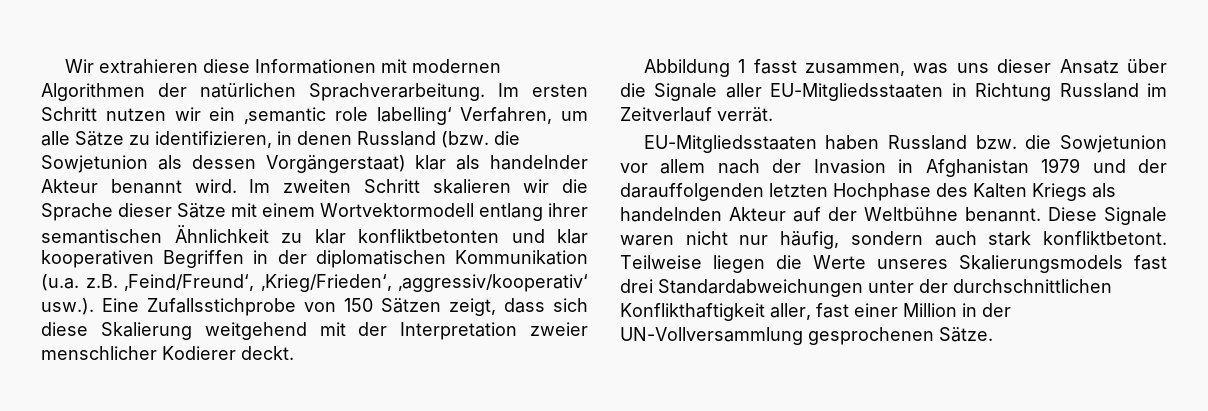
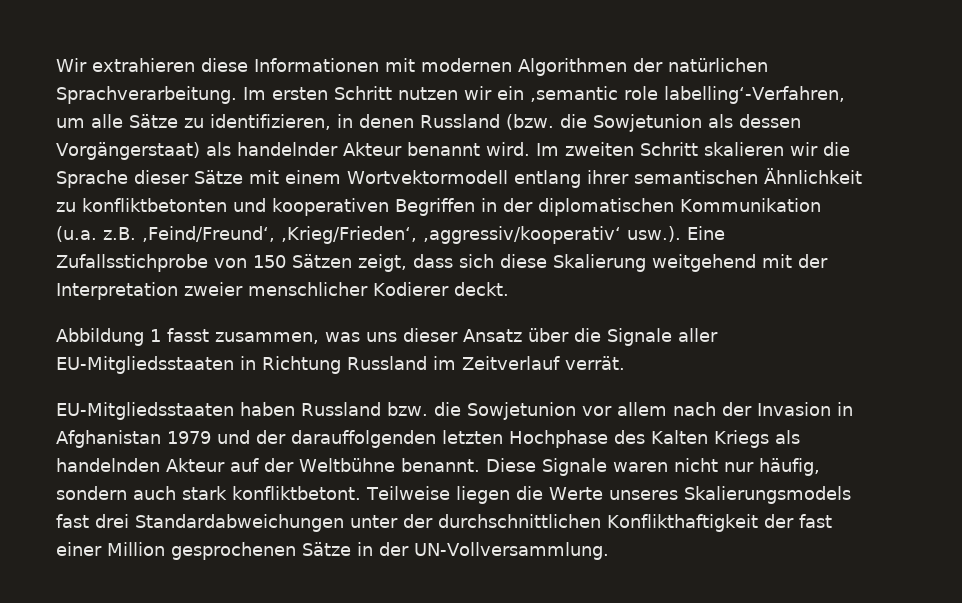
[376,107,553,125] labelling‘ Verfahren, -> [664,86,845,104] labelling‘-Verfahren,
[415,155,447,170] klar -> (200, 151) none
[314,229,346,244] klar -> (76, 207) none
[557,229,588,244] klar -> (266, 205) none
[770,303,811,320] aller, -> [763,514,794,528] der
[962,303,1011,317] [620,327,993,345] in der UN-Vollversammlung gesprochenen Sätze. -> [171,542,609,560] gesprochenen Sätze in der UN-Vollversammlung.

